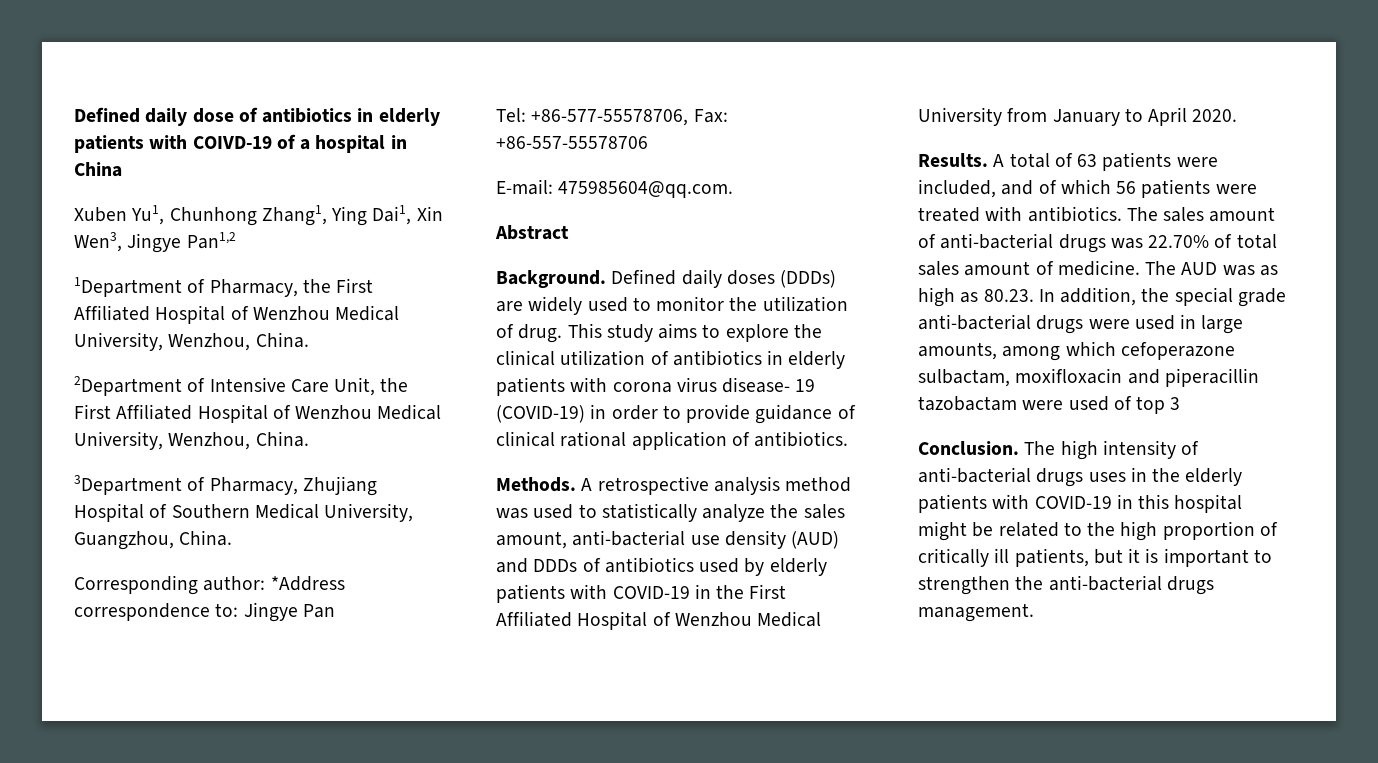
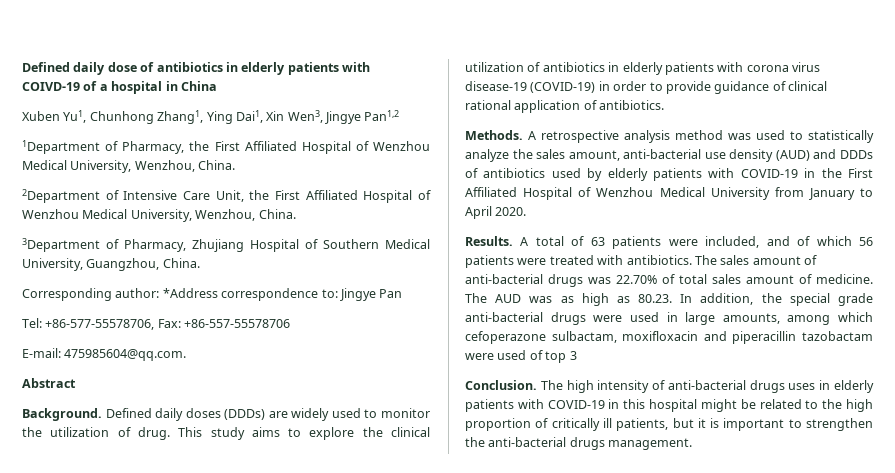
[722,377,816,393] disease- 19 -> [465,81,527,91] disease-19
[1152,468,1181,482] the -> (831, 385) none

